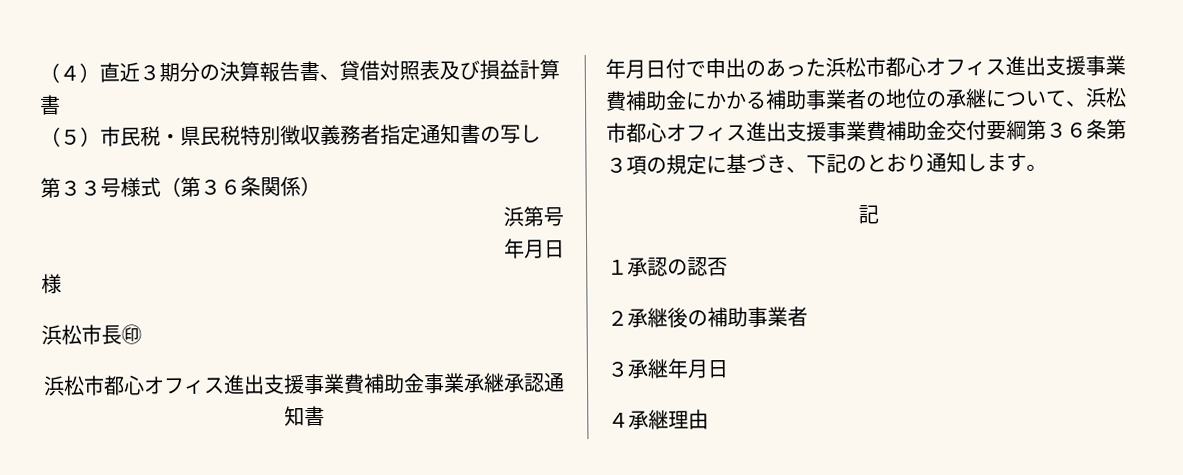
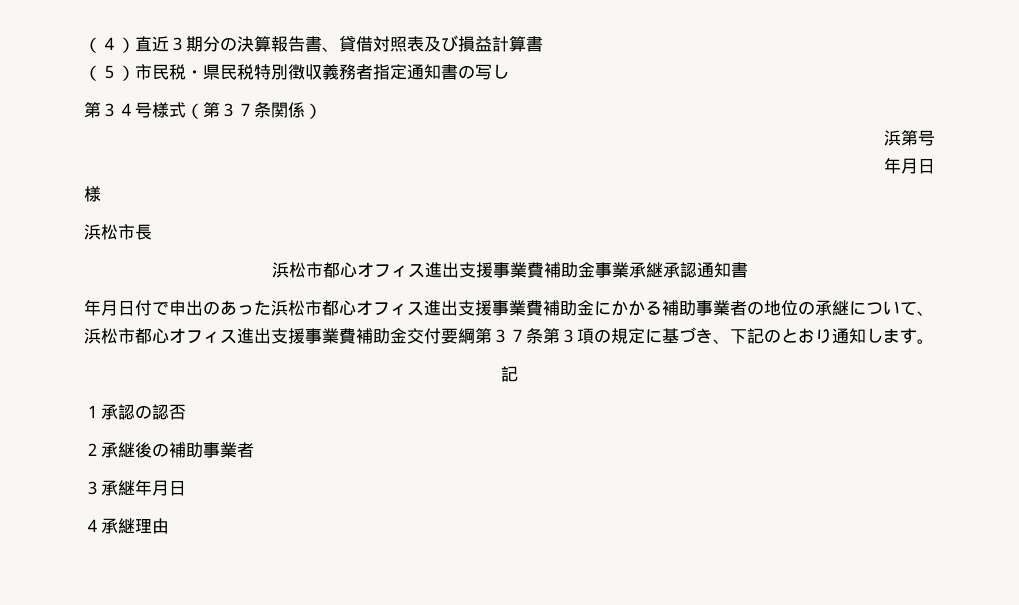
[80,180,101,196] ３ -> [118,103,135,116] ４
[220,179,241,195] ６ -> [237,103,254,116] ７
[121,324,142,345] ㊞ -> (152, 232) none
[1066,122,1087,138] ６ -> [509,329,526,342] ７

